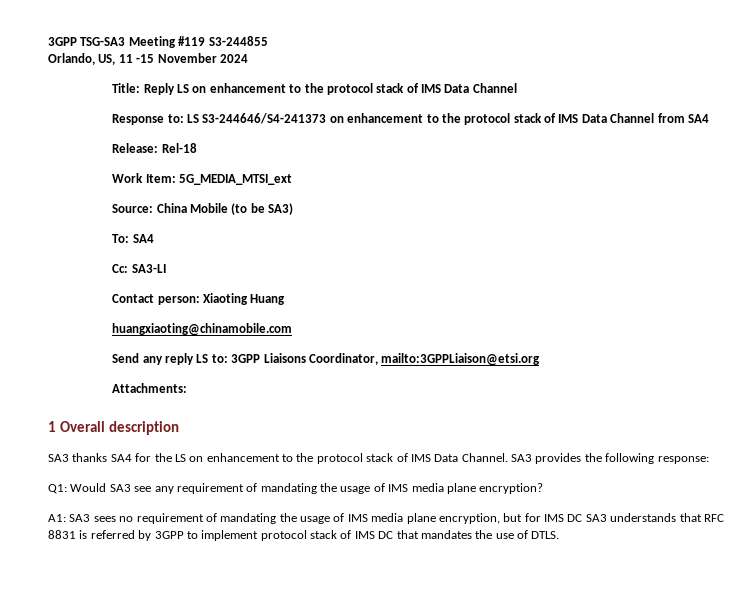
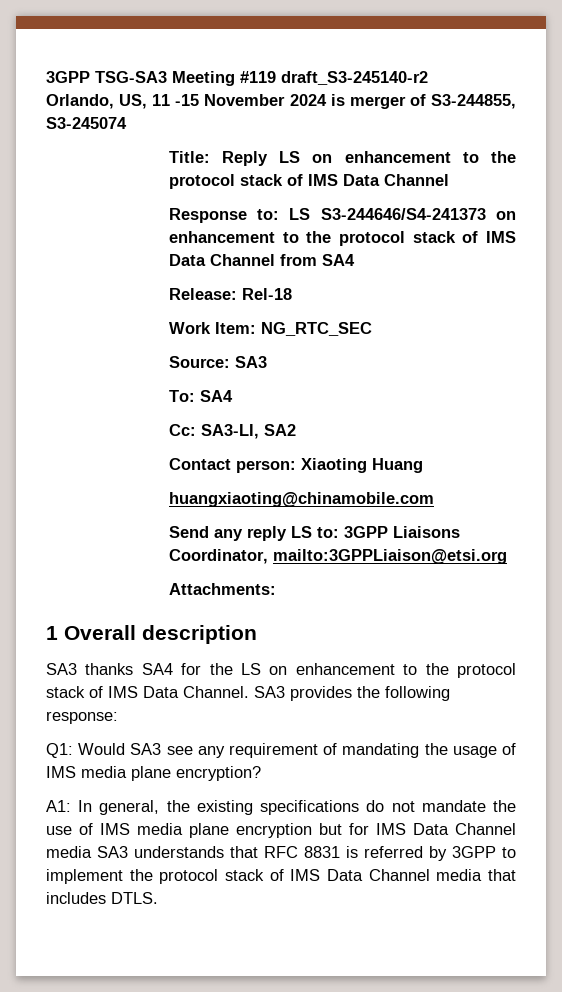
[208,36,268,46] S3-244855 -> [281,71,428,85] draft_S3-245140-r2
(248, 58) none -> [330,94,516,109] [46,117,127,129] is merger of S3-244855, S3-245074
[179,174,293,185] 5G_MEDIA_MTSI_ext -> [260,322,372,336] NG_RTC_SEC
[156,203,294,215] China Mobile (to be SA3) -> [234,356,267,368] SA3
[131,264,166,273] SA3-LI -> [200,424,296,439] SA3-LI, SA2
[69,513,500,524] SA3 sees no requirement of mandating the usage of IMS media plane encryption, -> [78,800,516,815] [46,823,312,838] In general, the existing specifications do not mandate the use of IMS media plane encryption
[567,514,583,522] DC -> [413,823,516,835] [46,846,92,858] Data Channel media
[260,530,528,541] protocol stack of IMS DC that mandates the use of -> [129,869,516,884] [46,892,106,904] the protocol stack of IMS Data Channel media that includes

